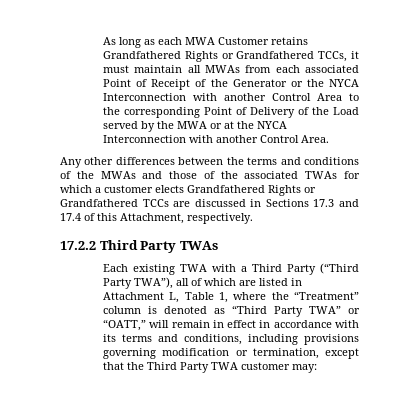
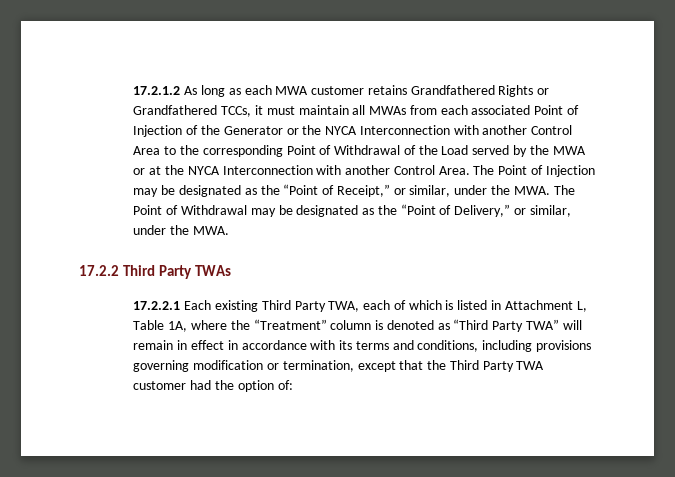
(103, 41) none -> [133,86,181,95] 17.2.1.2
[218,37,270,45] Customer -> [311,86,365,95] customer
[151,79,191,90] Receipt -> [133,125,183,137] Injection
[250,107,296,118] Delivery -> [334,145,401,155] Withdrawal
[60,157,359,168] [60,171,360,179] [60,185,316,196] [60,199,359,207] [60,213,253,224] // Any other differences between the terms and conditions of the MWAs and those of the associated TWAs for which a customer elects Grandfathered Rights or Grandfathered TCCs are discussed in Sections 17.3 and 17.4 of this Attachment, respectively. -> [473,165,595,177] [133,184,575,197] [133,204,571,217] [133,225,229,235] The Point of Injection may be designated as the “Point of Receipt,” or similar, under the MWA. The Point of Withdrawal may be designated as the “Point of Delivery,” or similar, under the MWA.
(218, 245) none -> [133,301,181,310] 17.2.2.1
[180,263,359,275] [103,277,190,289] TWA with a Third Party (“Third Party TWA”), all -> [261,300,391,312] Third Party TWA, each
[239,280,257,286] are -> [445,300,454,310] is
[219,292,229,303] 1, -> [168,321,188,332] 1A,
[347,308,360,314] [103,319,147,331] or “OATT,” -> (560, 324) none
[292,364,318,373] may: -> [190,380,293,392] had the option of:

